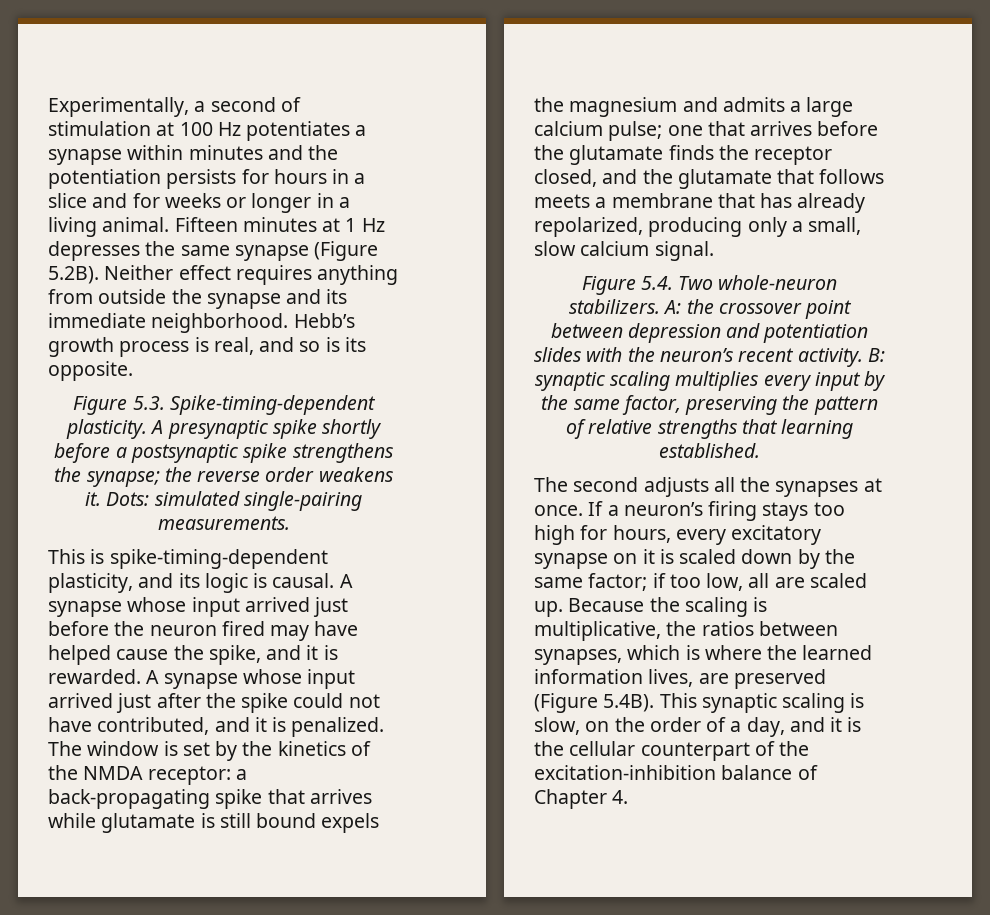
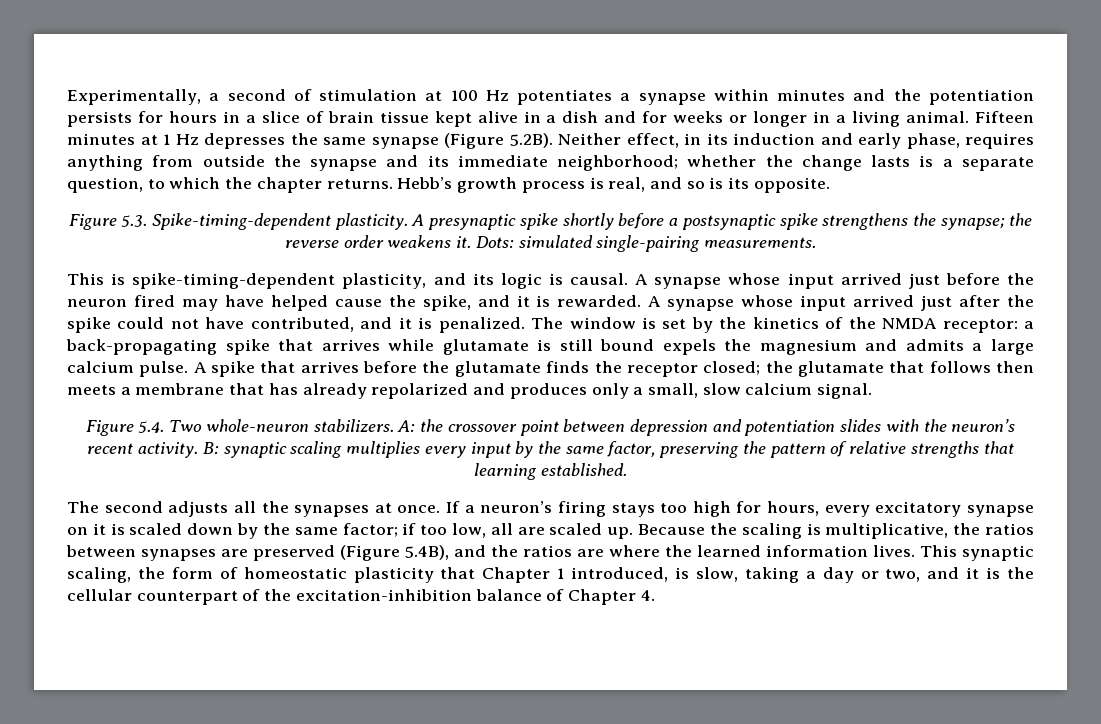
(87, 200) none -> [305,111,599,127] of brain tissue kept alive in a dish
[178,265,231,280] effect -> [626,133,960,149] effect, in its induction and early phase,
[151,313,289,333] neighborhood. -> [557,155,1034,171] [67,177,393,193] neighborhood; whether the change lasts is a separate question, to which the chapter returns.
[608,121,703,141] pulse; one -> [139,361,256,377] pulse. A spike
[534,169,638,187] closed, and -> [703,361,761,375] closed;
(885, 176) none -> [996,361,1035,373] then
[534,217,743,237] repolarized, producing -> [371,383,587,399] repolarized and produces
[534,645,873,665] [534,669,826,689] [534,693,865,713] [534,717,785,737] synapses, which is where the learned information lives, are preserved (Figure 5.4B). This synaptic scaling is slow, on the order of a day, -> [141,545,1034,561] [67,567,921,583] synapses are preserved (Figure 5.4B), and the ratios are where the learned information lives. This synaptic scaling, the form of homeostatic plasticity that Chapter 1 introduced, is slow, taking a day or two,

